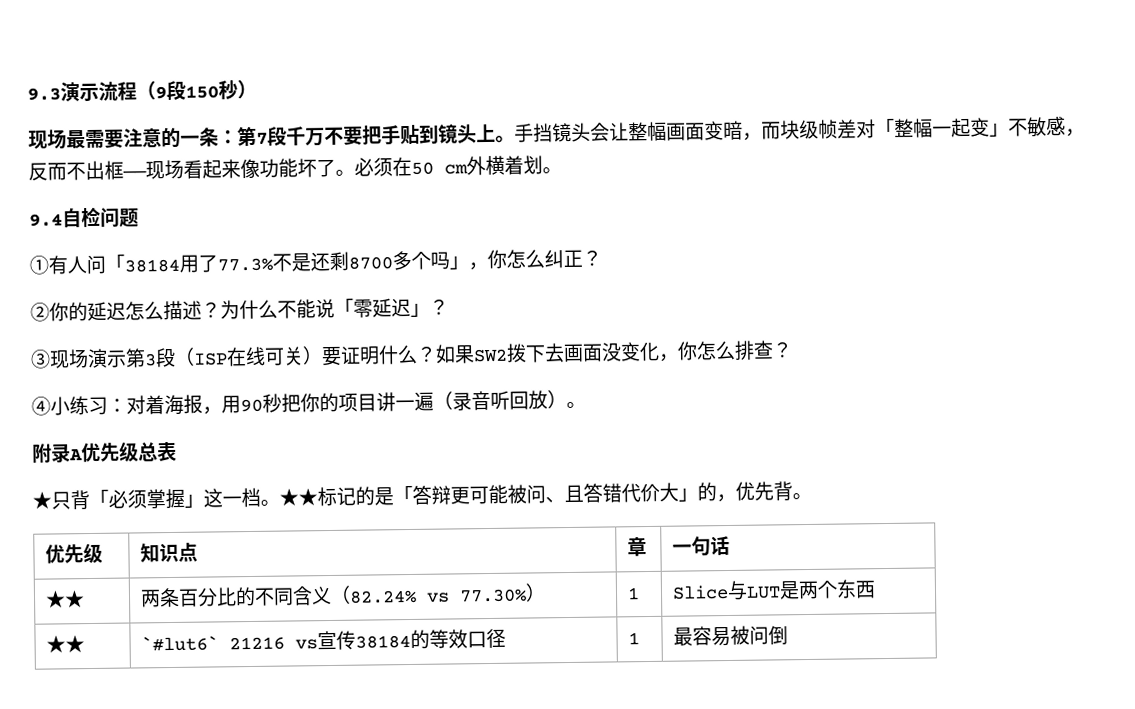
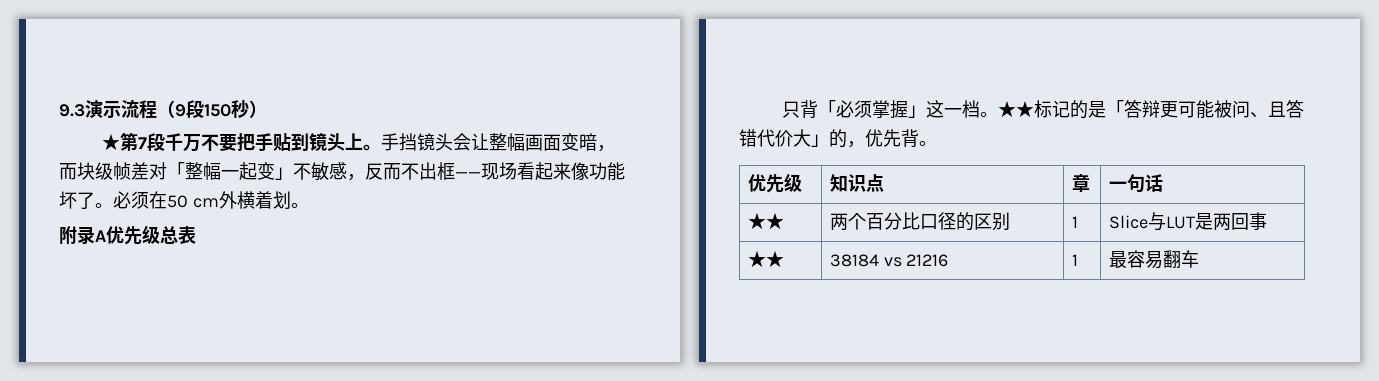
[28,127,238,150] 现场最需要注意的一条： -> [102,134,121,150] ★
[29,206,139,228] [29,249,602,275] [30,297,449,322] [30,340,793,369] [31,390,586,416] // 9.4自检问题 // ①有人问「38184用了77.3%不是还剩8700多个吗」，你怎么纠正？ // ②你的延迟怎么描述？为什么不能说「零延迟」？ // ③现场演示第3段（ISP在线可关）要证明什么？如果SW2拨下去画面没变化，你怎么排查？ // ④小练习：对着海报，用90秒把你的项目讲一遍（录音听回放）。 -> (309, 205) none
[32,491,52,509] ★ -> (196, 235) none
[159,583,547,608] 条百分比的不同含义（82.24% vs 77.30%） -> [847,212,1010,231] 个百分比口径的区别
[817,579,877,599] [46,635,86,653] [141,635,220,652] 个东西 // ★★ | `#lut6` -> [1230,212,1267,230] [747,251,784,267] [829,254,902,267] 回事 // ★★ | 38184 vs
[295,628,507,650] vs宣传38184的等效口径 -> (949, 260) none
[730,625,789,645] 被问倒 -> [1162,250,1199,268] 翻车

